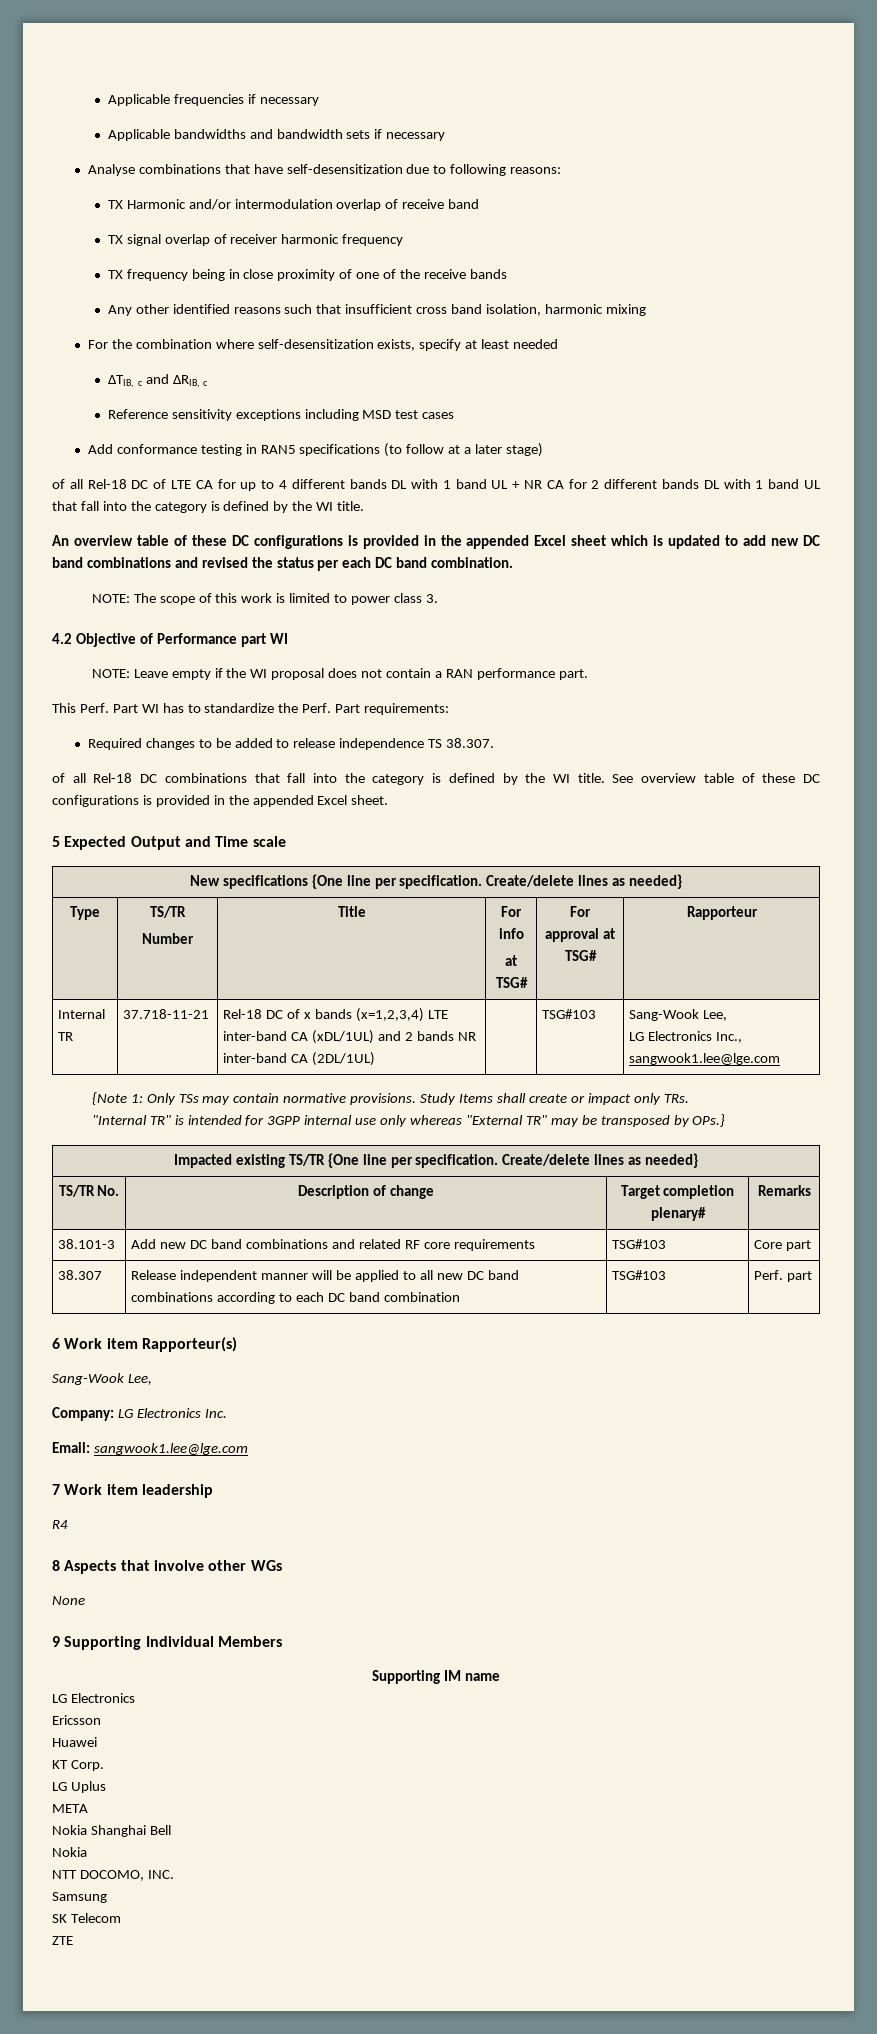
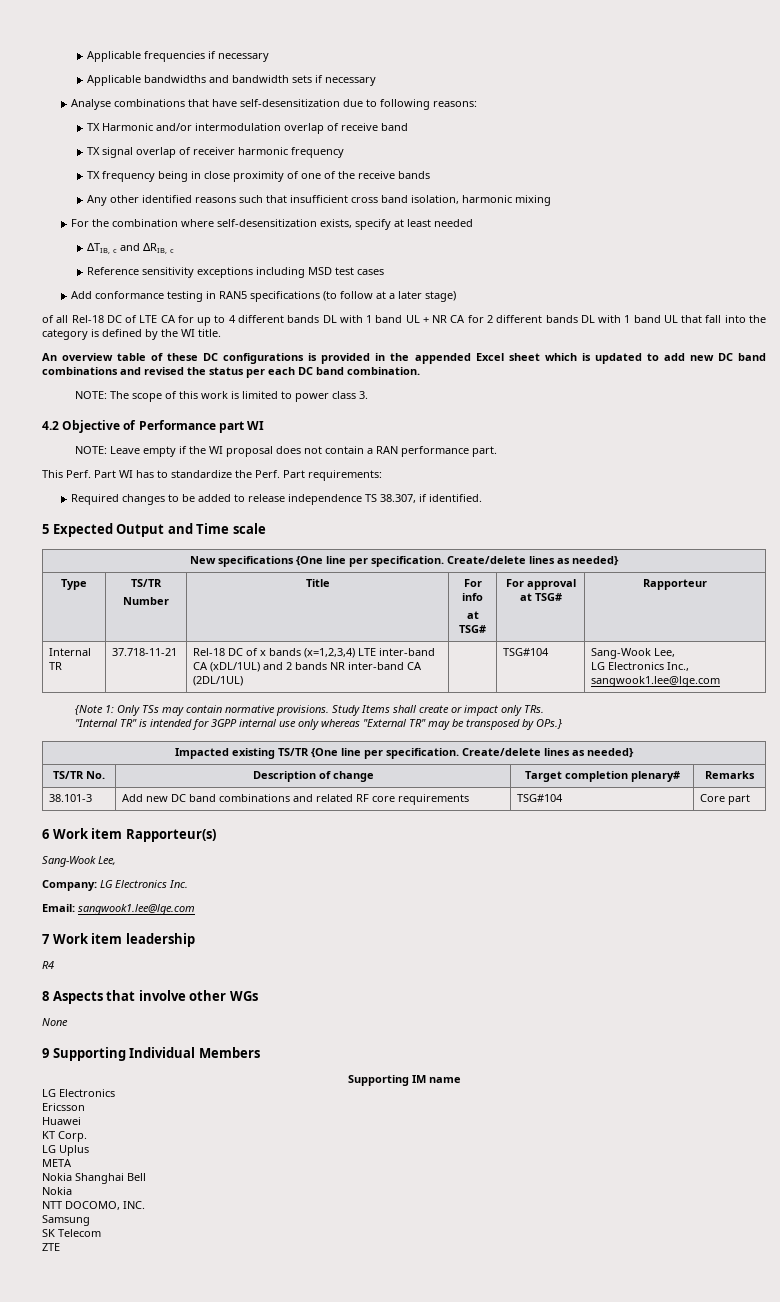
[446,738,495,748] [52,773,820,785] [52,795,389,807] 38.307. // of all Rel-18 DC combinations that fall into the category is defined by the WI title. See overview table of these DC configurations is provided in the appended Excel sheet. -> [379,494,482,503] 38.307, if identified.
[542,1009,597,1019] TSG#103 -> [503,648,550,656] TSG#104
[612,1239,667,1249] TSG#103 -> [517,794,564,802] TSG#104
[58,1270,103,1280] [131,1270,519,1282] [131,1292,460,1304] [612,1270,667,1280] [754,1270,813,1282] // 38.307 | Release independent manner will be applied to all new DC band combinations according to each DC band combination | TSG#103 | Perf. part -> (751, 799) none

